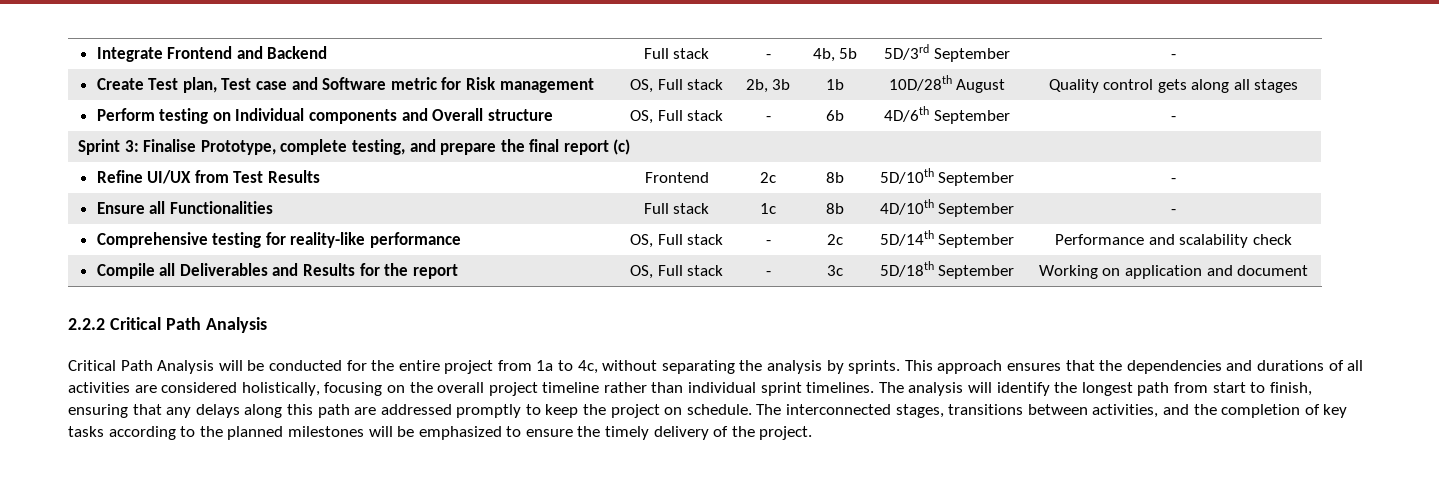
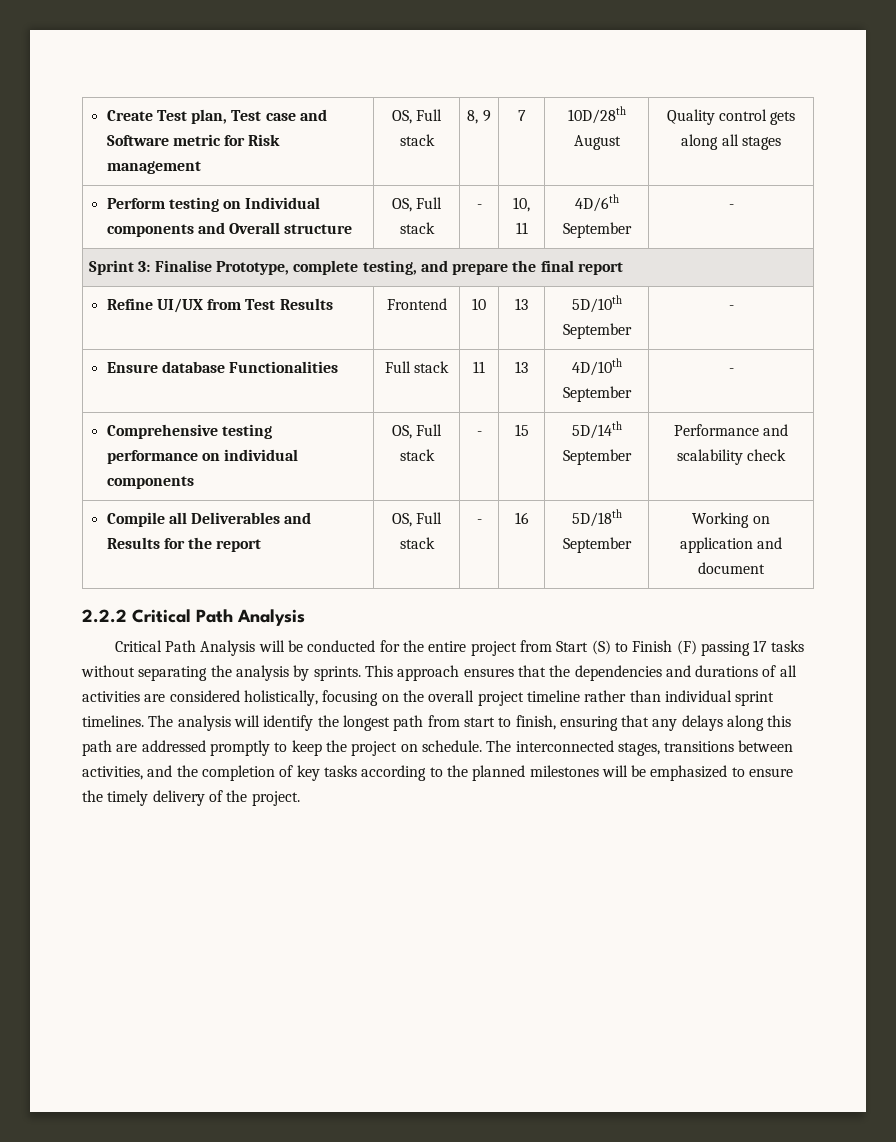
[96,46,328,62] [643,48,710,59] [765,54,771,59] [812,48,858,62] [884,44,1010,62] [1171,54,1176,59] Integrate Frontend and Backend | Full stack | - | 4b, 5b | 5D/3rd September | - // -> (106, 115) none
[745,79,791,93] [826,79,844,90] 2b, 3b | 1b -> [467,110,491,124] [517,110,526,121] 8, 9 | 7
[826,110,844,121] 6b -> [513,197,530,212] [515,222,528,234] 10, 11
[613,139,631,155] (c) -> (624, 268) none
[760,172,776,183] [826,172,844,183] 2c | 8b -> [472,298,486,310] [515,298,528,310] 10 | 13
[149,201,166,214] all -> [161,361,225,373] database
[760,203,776,214] [826,203,844,214] 1c | 8b -> [473,361,485,373] [515,361,528,373] 11 | 13
[265,232,366,248] for reality-like -> (272, 431) none
[629,234,724,248] [765,240,771,245] [827,234,843,245] | OS, Full stack | - | 2c -> [201,449,299,461] [106,476,194,489] [391,424,443,439] [399,449,435,461] [476,431,482,436] [514,424,529,436] on individual components | OS, Full stack | - | 15
[827,265,843,276] 3c -> [514,512,529,524] 16
[536,360,598,374] 1a to 4c, -> [556,640,805,656] Start (S) to Finish (F) passing 17 tasks

